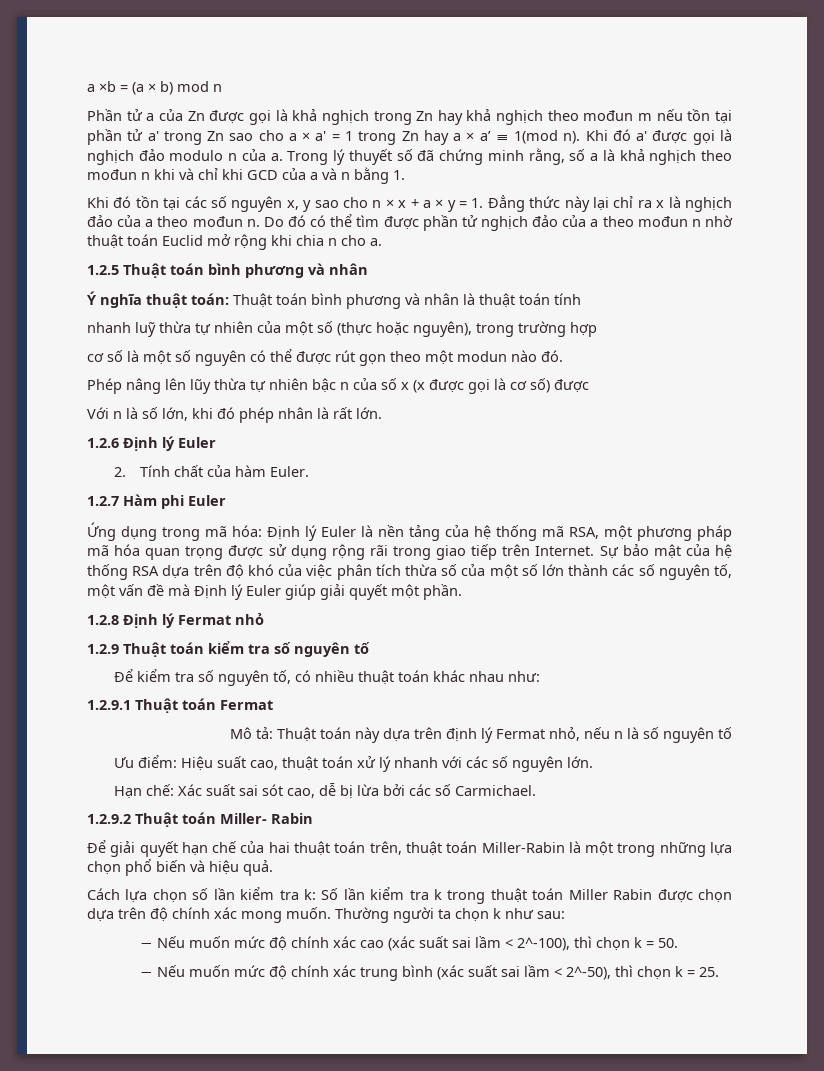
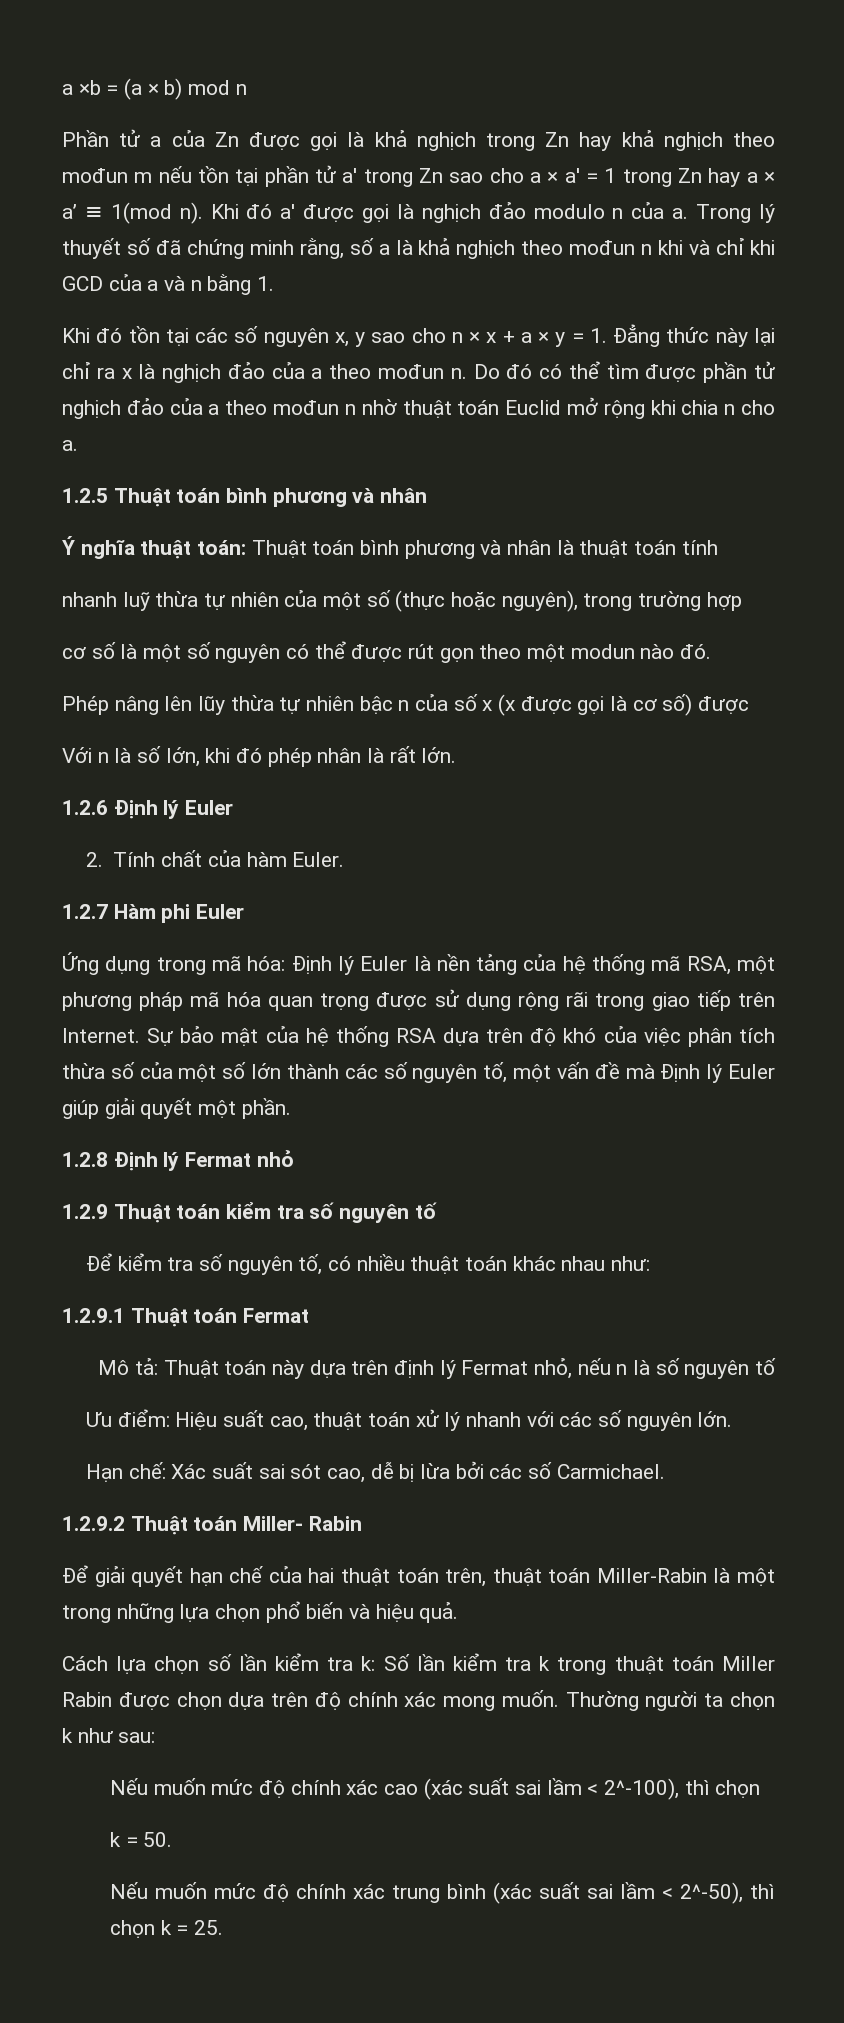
[140,943,154,948] − -> (156, 1737) none
(631, 944) none -> (761, 1789) //
[140,972,154,977] − -> (173, 1839) none

